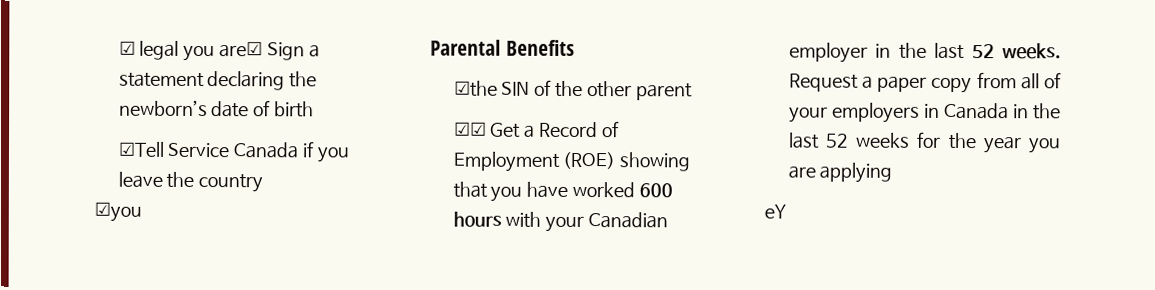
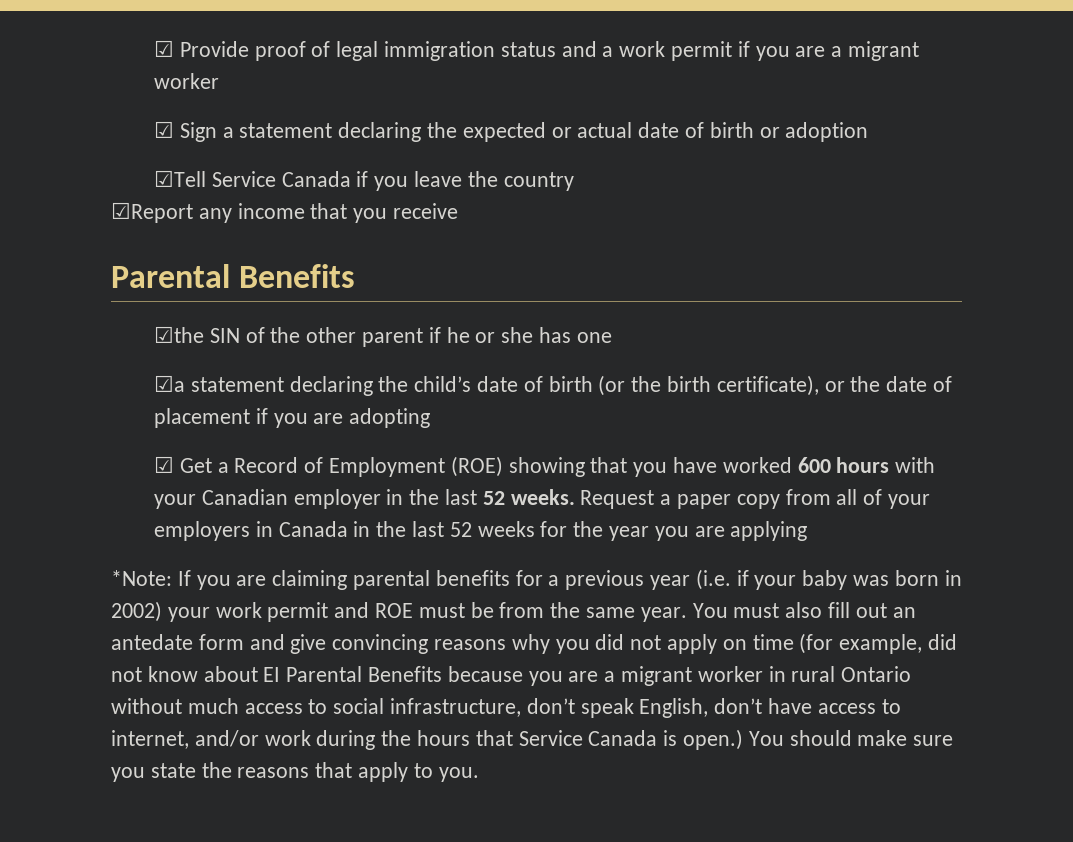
[118,40,264,62] ☑ legal you are☑ -> [153,40,920,61] [153,73,219,89] [153,121,174,138] ☑ Provide proof of legal immigration status and a work permit if you are a migrant worker // ☑
[118,99,315,118] newborn’s date of birth -> [462,122,869,142] expected or actual date of birth or adoption
[94,201,142,222] ☑you -> [111,202,459,223] ☑Report any income that you receive
[453,121,487,136] // ☑☑ -> [428,327,612,343] [153,375,953,396] [153,408,431,428] [153,456,174,473] if he or she has one // ☑a statement declaring the child’s date of birth (or the birth certificate), or the date of placement if you are adopting // ☑
[764,204,786,219] eY -> [111,569,962,590] [111,601,916,622] [111,633,958,654] [111,666,912,686] [111,698,901,718] [111,729,954,750] [111,762,479,782] *Note: If you are claiming parental benefits for a previous year (i.e. if your baby was born in 2002) your work permit and ROE must be from the same year. You must also fill out an antedate form and give convincing reasons why you did not apply on time (for example, did not know about EI Parental Benefits because you are a migrant worker in rural Ontario without much access to social infrastructure, don’t speak English, don’t have access to internet, and/or work during the hours that Service Canada is open.) You should make sure you state the reasons that apply to you.

